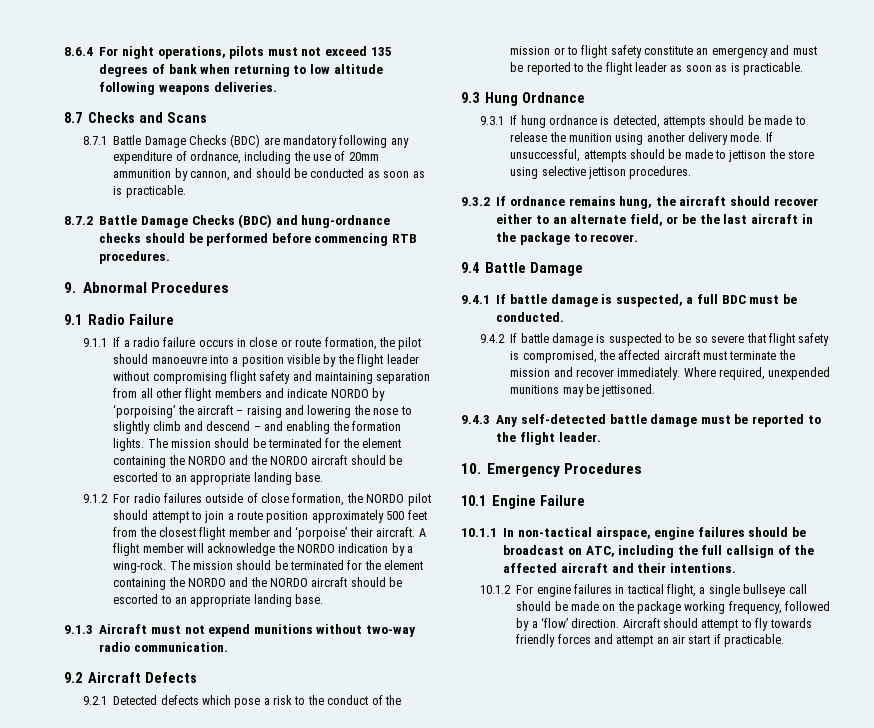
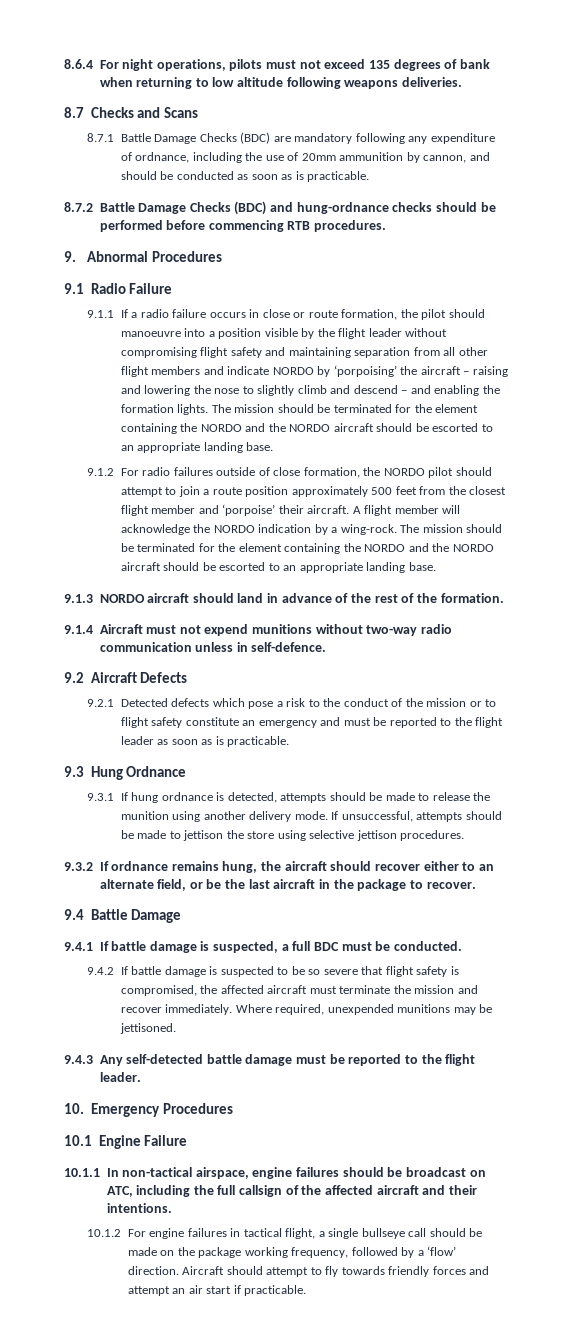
(93, 629) none -> [99,593,504,603] [64,625,93,634] NORDO aircraft should land in advance of the rest of the formation. // 9.1.4
[133,642,228,652] communication. -> [99,642,327,652] communication unless in self-defence.

